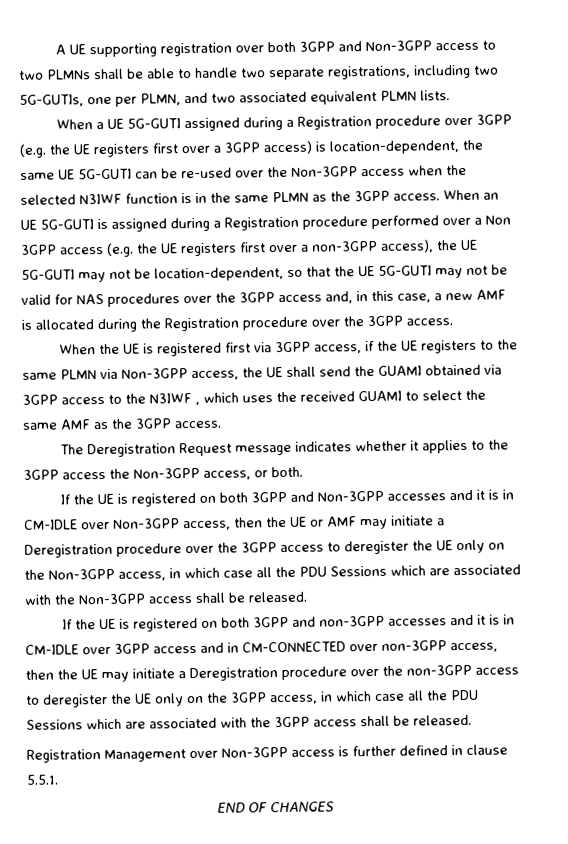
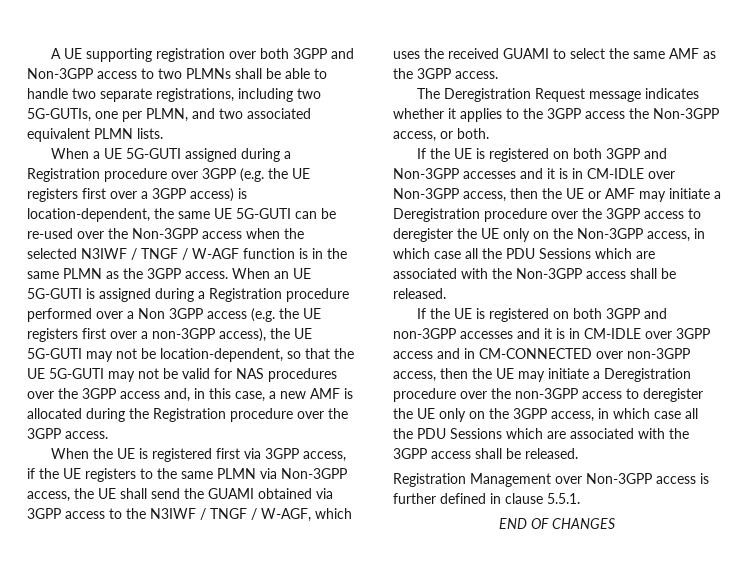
(122, 199) none -> [131,248,239,260] / TNGF / W-AGF
[195,401,200,405] , -> [200,508,311,522] / TNGF / W-AGF,

